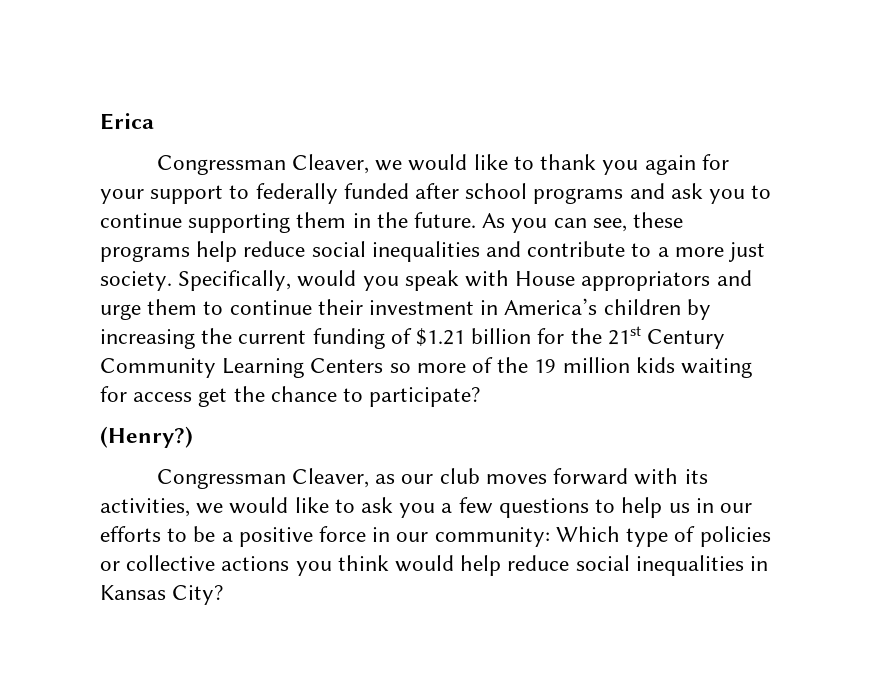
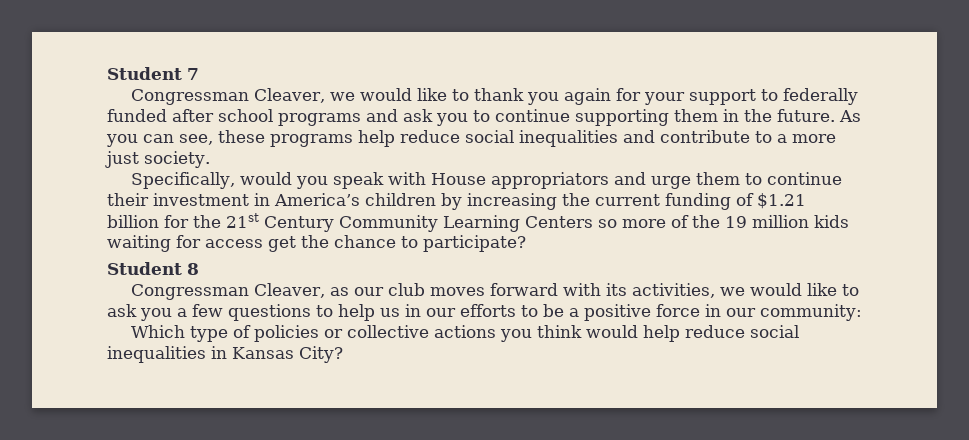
[100,113,154,130] Erica -> [107,67,199,80] Student 7
(172, 281) none -> (210, 159) //
[100,426,193,448] (Henry?) -> [107,262,199,275] Student 8
(550, 537) none -> (862, 312) //

